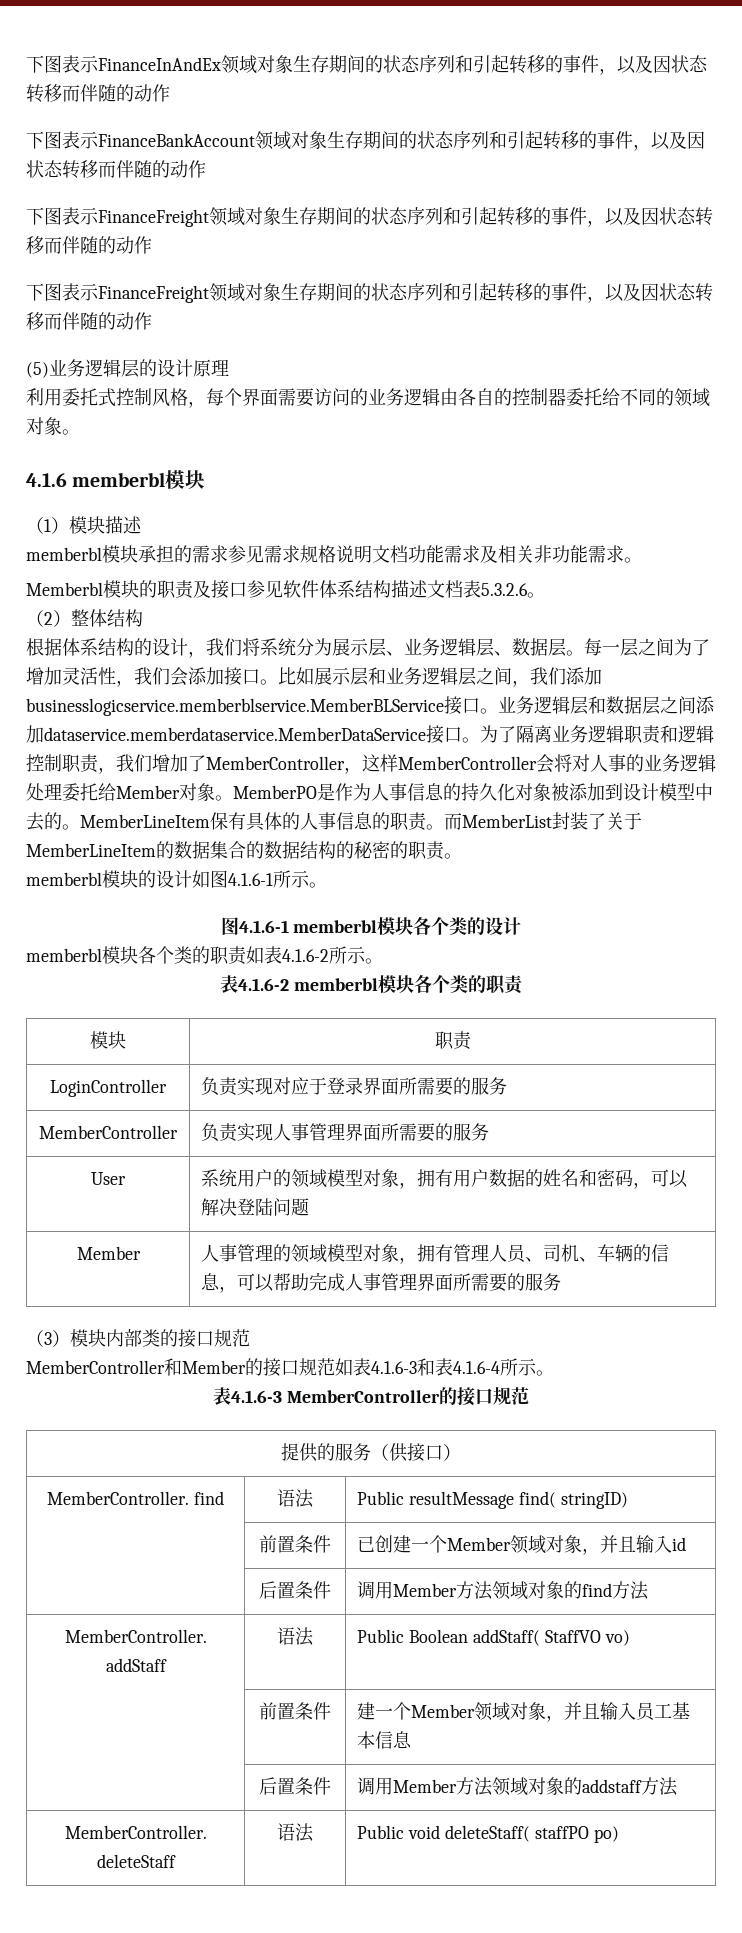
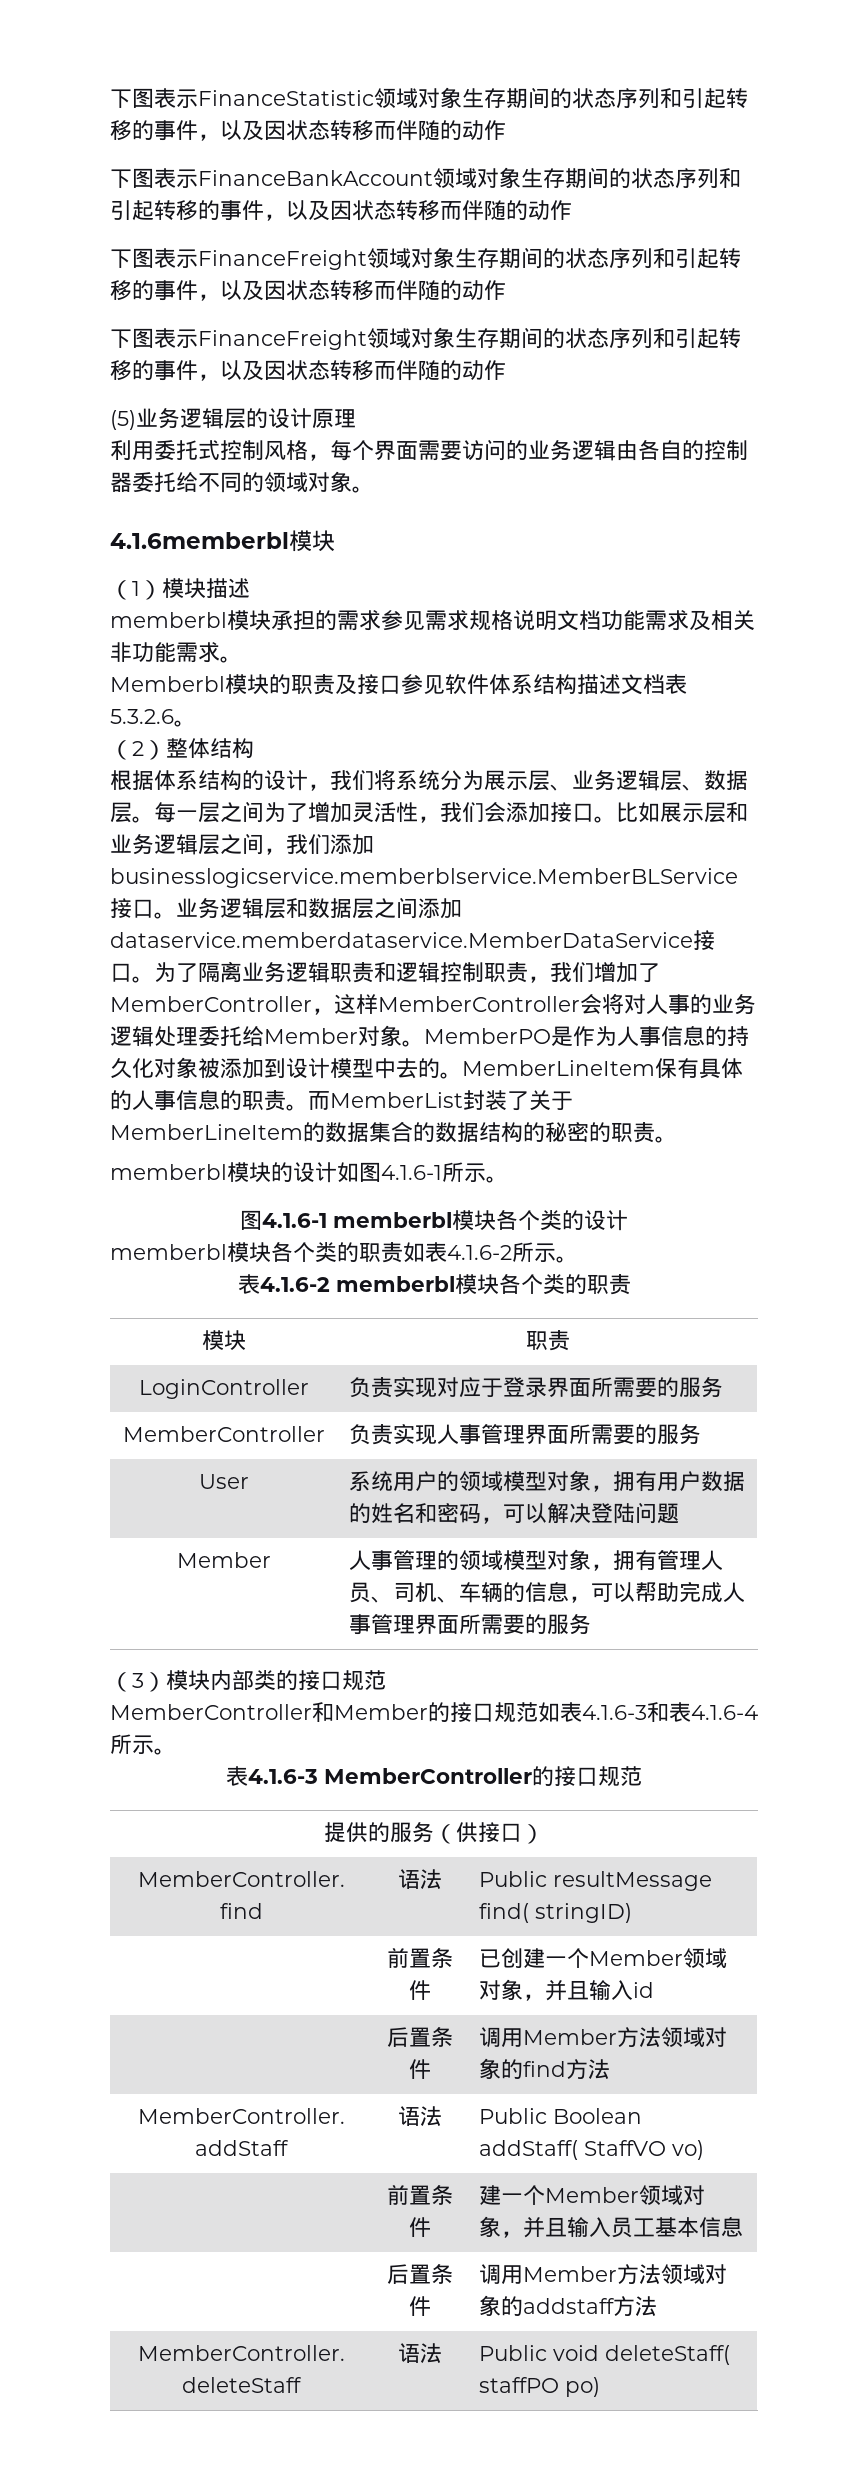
[26,55,221,73] 下图表示FinanceInAndEx -> [110,88,374,108] 下图表示FinanceStatistic
[26,472,166,487] 4.1.6 memberbl -> [110,532,289,549] 4.1.6memberbl

